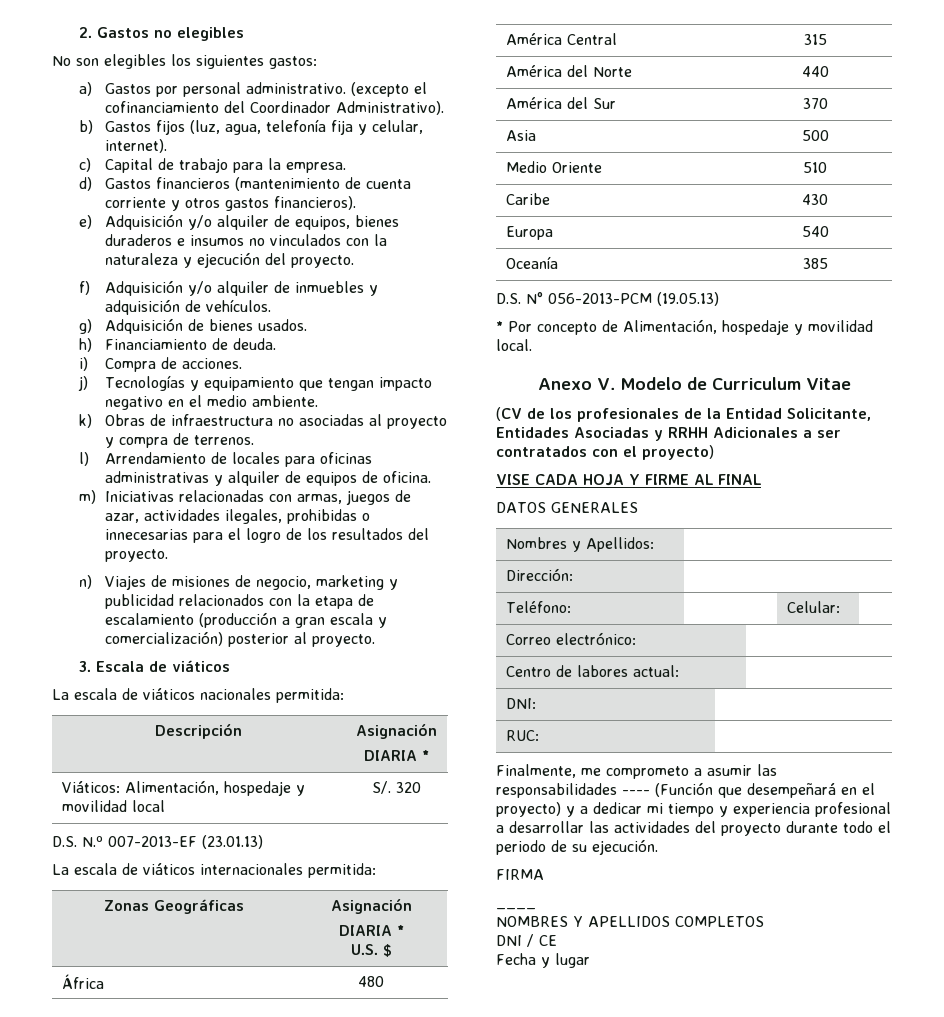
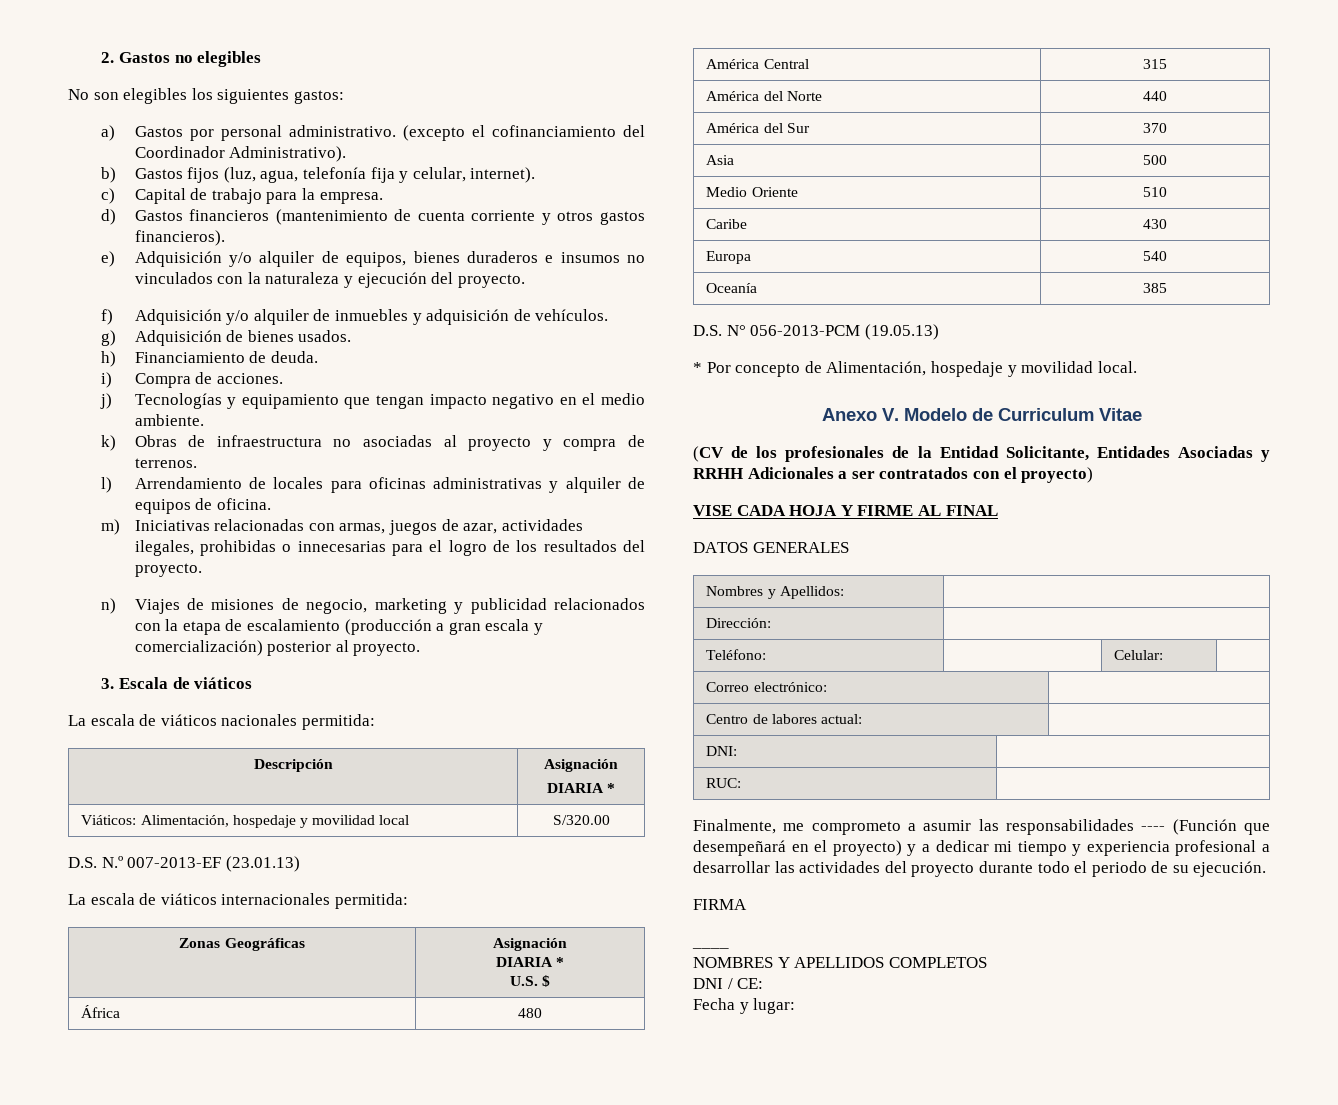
[371,781,421,794] S/. 320 -> [552,815,610,825] S/320.00
[539,935,557,946] CE -> [737,978,764,989] CE:
[555,953,590,968] lugar -> [753,998,796,1014] lugar:

